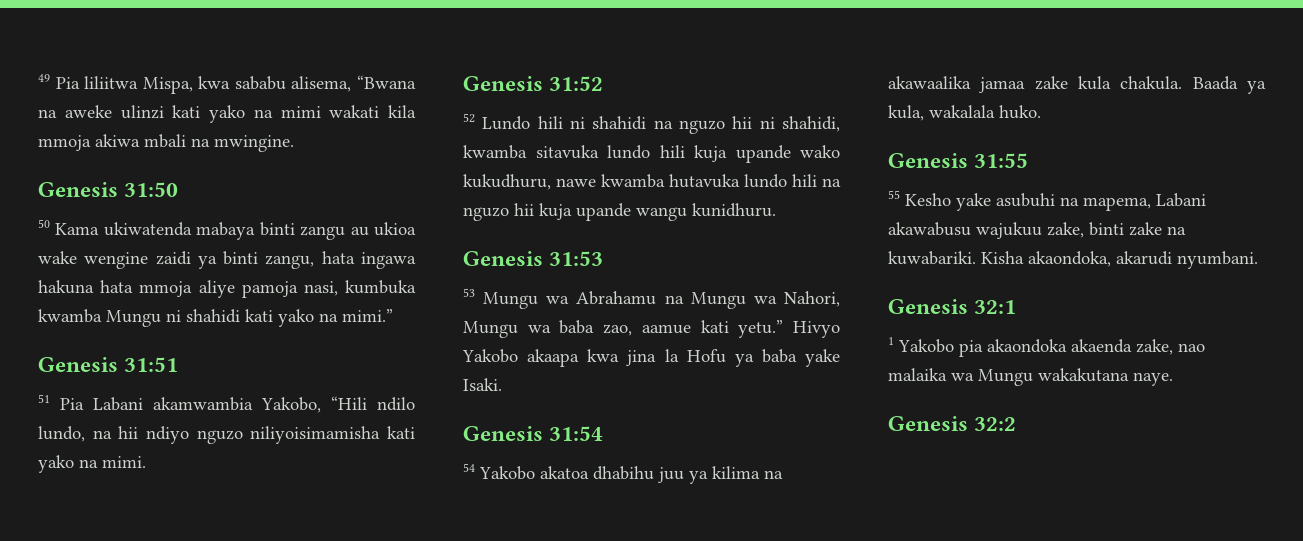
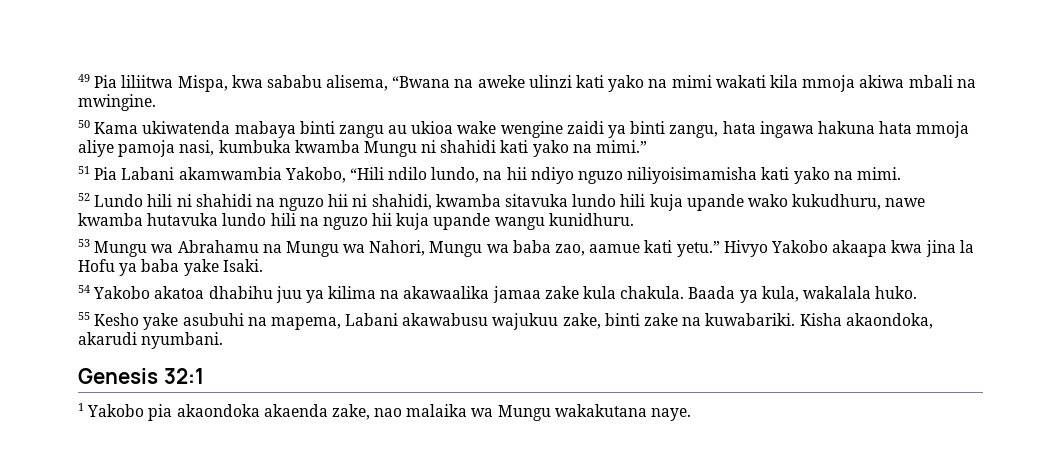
[38,182,179,197] // Genesis 31:50 -> (156, 102) none
[38,357,179,372] // Genesis 31:51 -> (648, 146) none
[463,76,604,91] // Genesis 31:52 -> (901, 173) none
[463,251,604,266] // Genesis 31:53 -> (634, 219) none
[463,426,604,441] // Genesis 31:54 -> (263, 265) none
[888,153,1029,168] // Genesis 31:55 -> (918, 292) none
[888,416,1017,431] // Genesis 32:2 -> (692, 414) none

